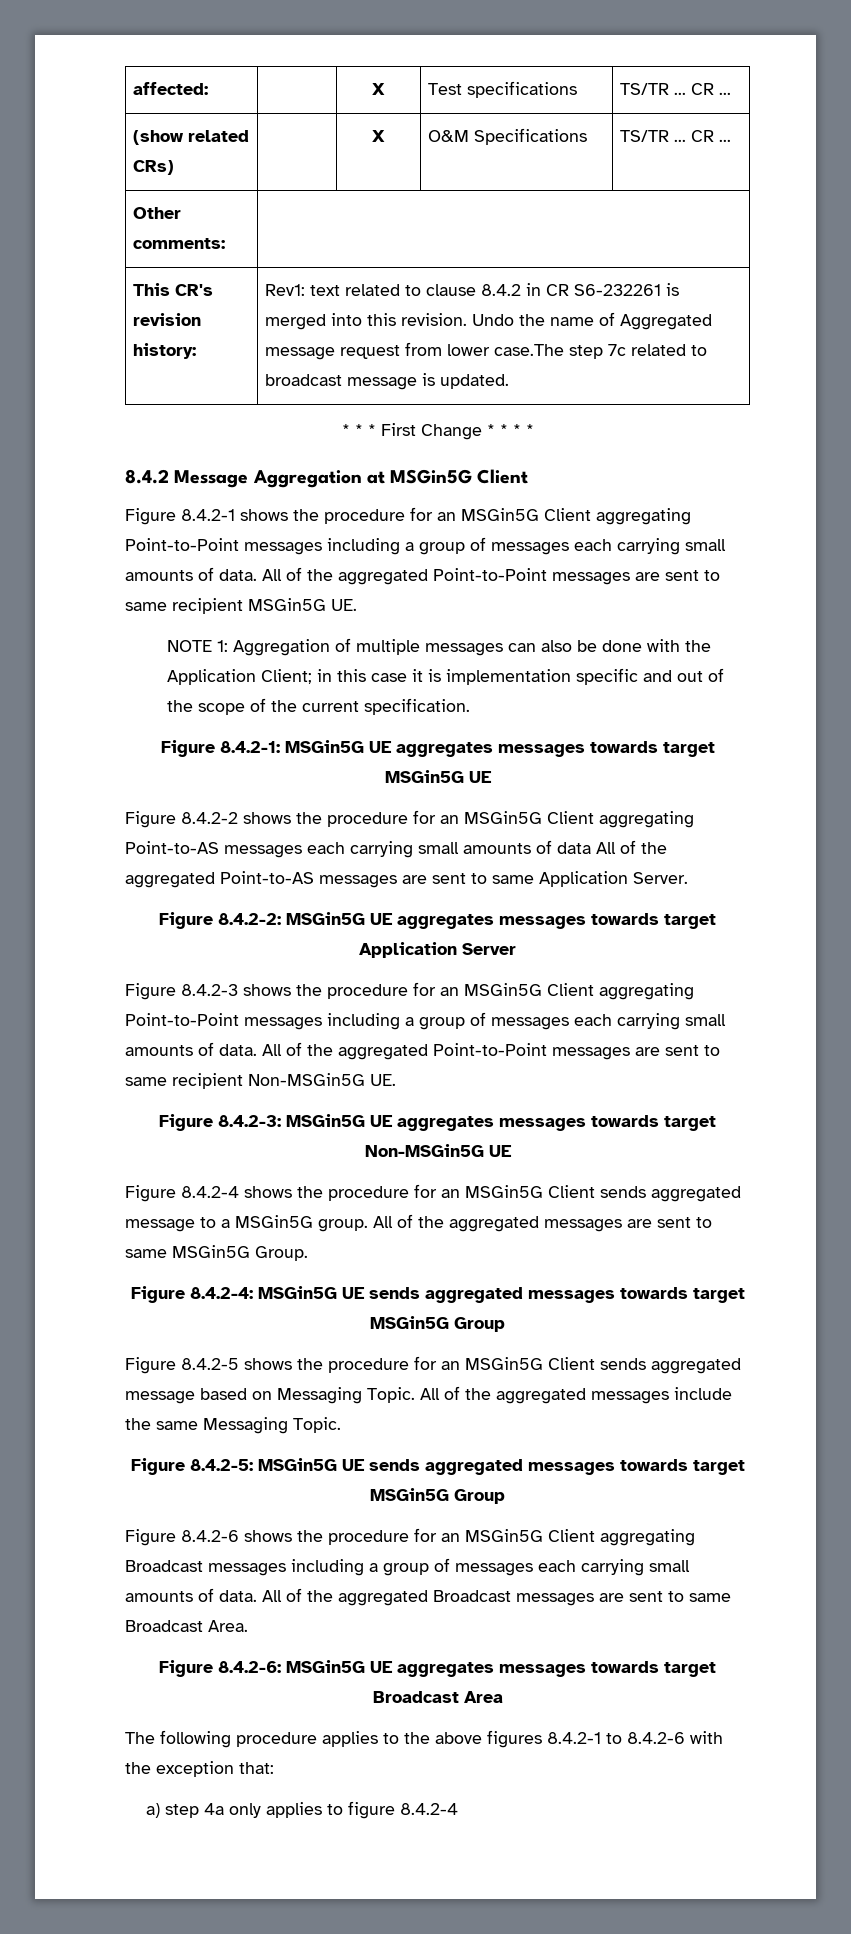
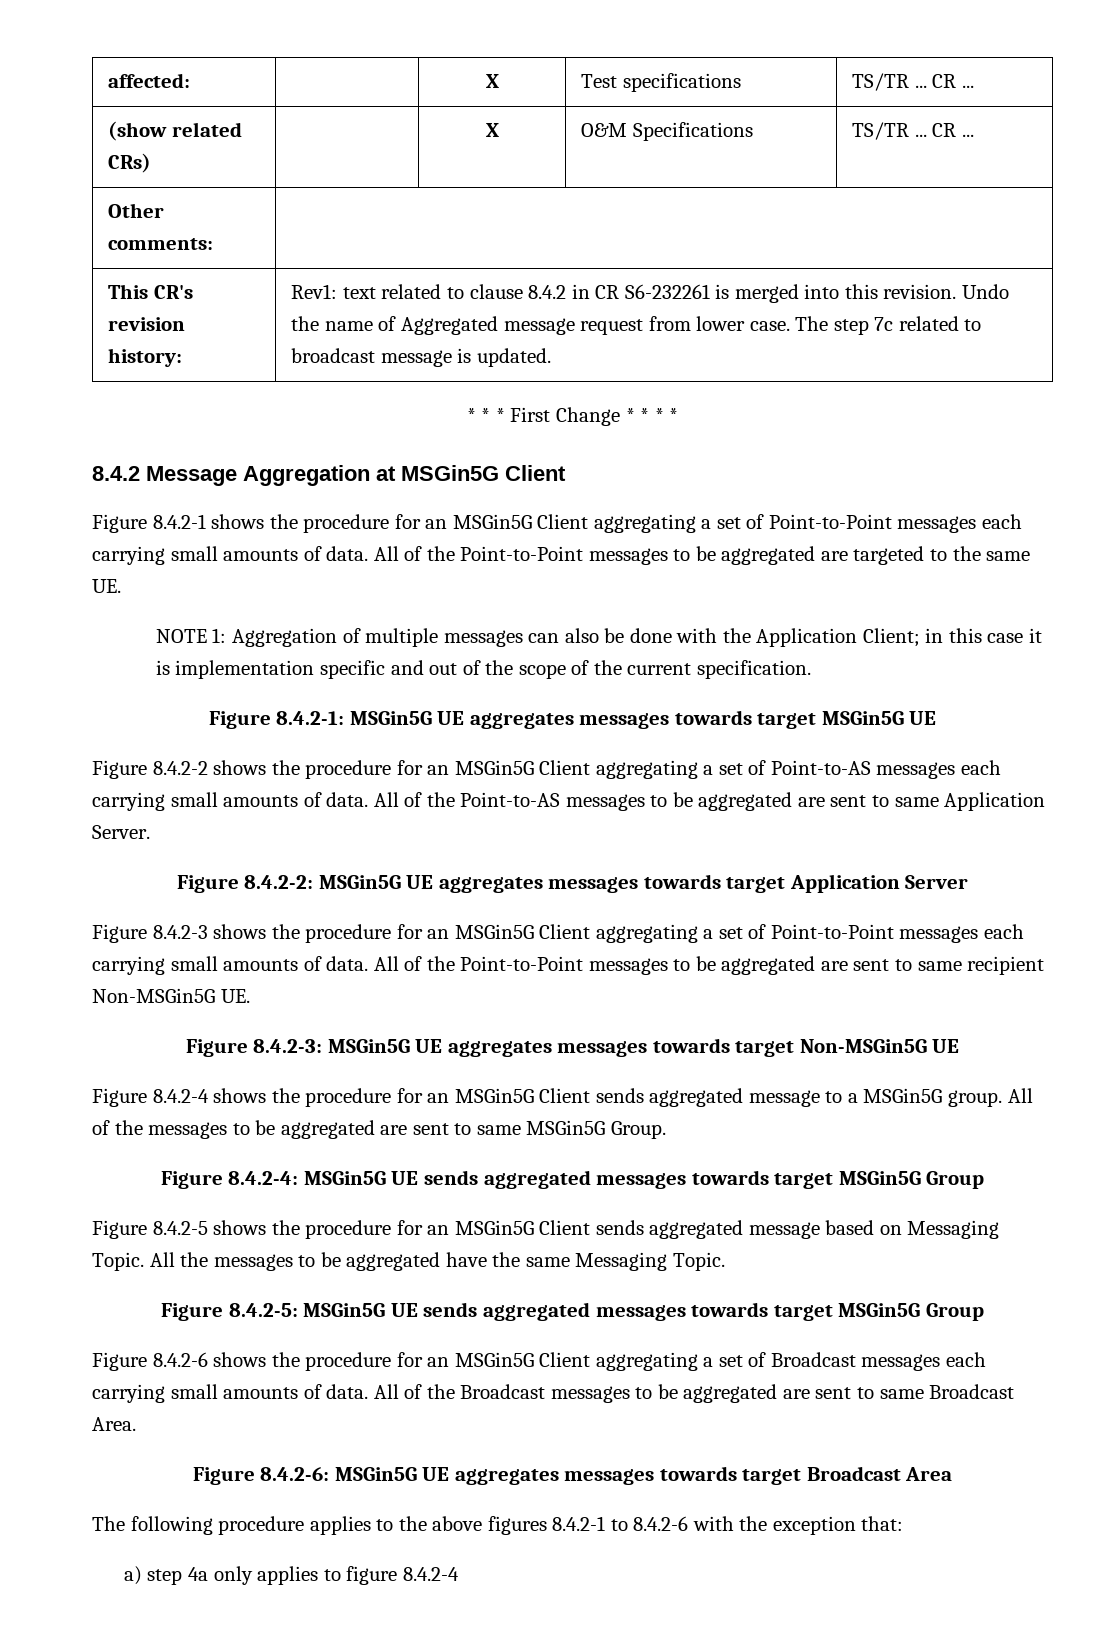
[494,344,565,356] case.The -> [749,316,829,331] case. The
[125,537,486,555] Point-to-Point messages including a group of -> [701,514,892,529] a set of Point-to-Point
[338,568,720,585] [125,598,326,614] aggregated Point-to-Point messages are sent to same recipient MSGin5G -> [460,546,1031,565] Point-to-Point messages to be aggregated are targeted to the same
(694, 819) none -> [703,760,767,775] a set of
[557,840,667,854] [125,871,397,888] data All of the aggregated Point-to-AS messages -> [326,792,793,811] data. All of the Point-to-AS messages to be aggregated
[125,1012,486,1030] Point-to-Point messages including a group of -> [703,924,894,939] a set of Point-to-Point
[338,1043,630,1060] aggregated Point-to-Point messages -> [460,956,816,975] Point-to-Point messages to be aggregated
[449,1216,622,1232] aggregated messages -> [148,1120,375,1139] messages to be aggregated
[444,1386,732,1404] of the aggregated messages include -> [180,1252,487,1271] the messages to be aggregated have
[125,1558,450,1576] Broadcast messages including a group of -> [703,1352,856,1367] a set of Broadcast
[338,1590,594,1606] aggregated Broadcast messages -> [460,1384,778,1403] Broadcast messages to be aggregated

